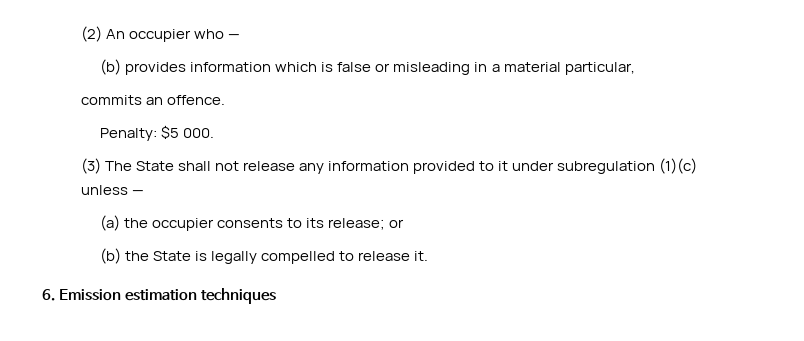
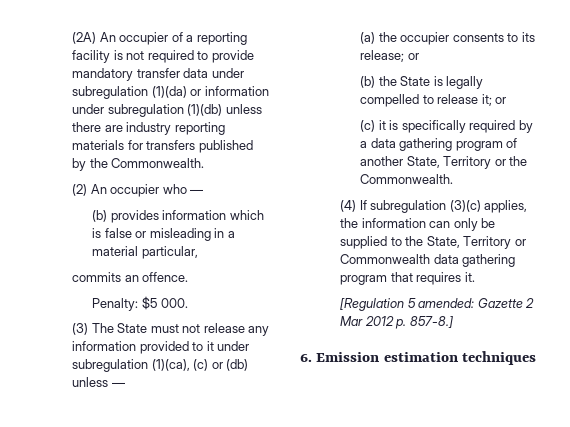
(80, 34) none -> [72,32,247,45] [72,50,254,63] [72,68,244,81] [72,86,269,99] [72,104,262,117] [72,122,225,135] [72,140,253,153] [72,158,205,171] (2A) An occupier of a reporting facility is not required to provide mandatory transfer data under subregulation (1)(da) or information under subregulation (1)(db) unless there are industry reporting materials for transfers published by the Commonwealth. //
[177,161,211,171] shall -> [150,324,179,333] must
[659,158,698,174] (1)(c) -> [151,359,249,371] (1)(ca), (c) or (db)
[414,251,429,261] it. -> [481,94,507,106] [360,120,533,133] [360,138,518,151] [360,156,528,169] [360,174,454,184] [340,200,528,213] [340,218,496,231] [340,236,526,249] [340,254,516,267] [340,272,475,285] [340,298,535,311] [340,316,453,329] it; or // (c) it is specifically required by a data gathering program of another State, Territory or the Commonwealth. // (4) If subregulation (3)(c) applies, the information can only be supplied to the State, Territory or Commonwealth data gathering program that requires it. // [Regulation 5 amended: Gazette 2 Mar 2012 p. 857-8.]

